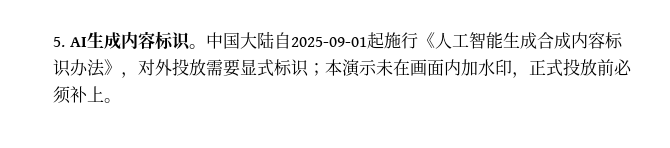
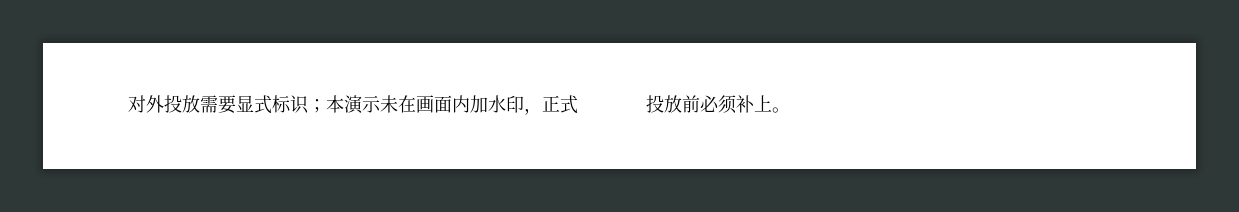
[53,31,623,51] [53,59,138,78] 5. AI生成内容标识。中国大陆自2025-09-01起施行《人工智能生成合成内容标识办法》， -> (128, 104) none

